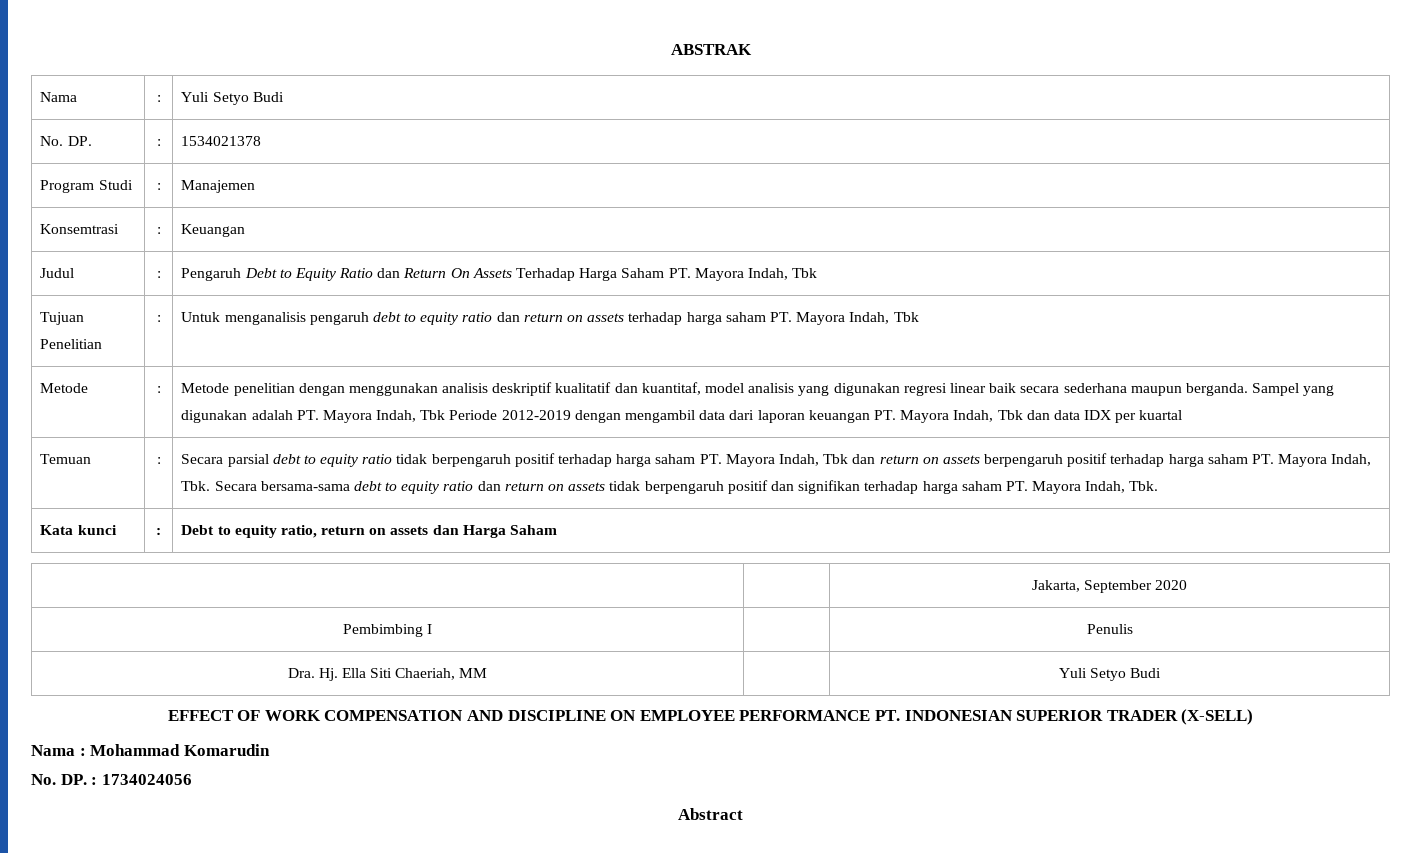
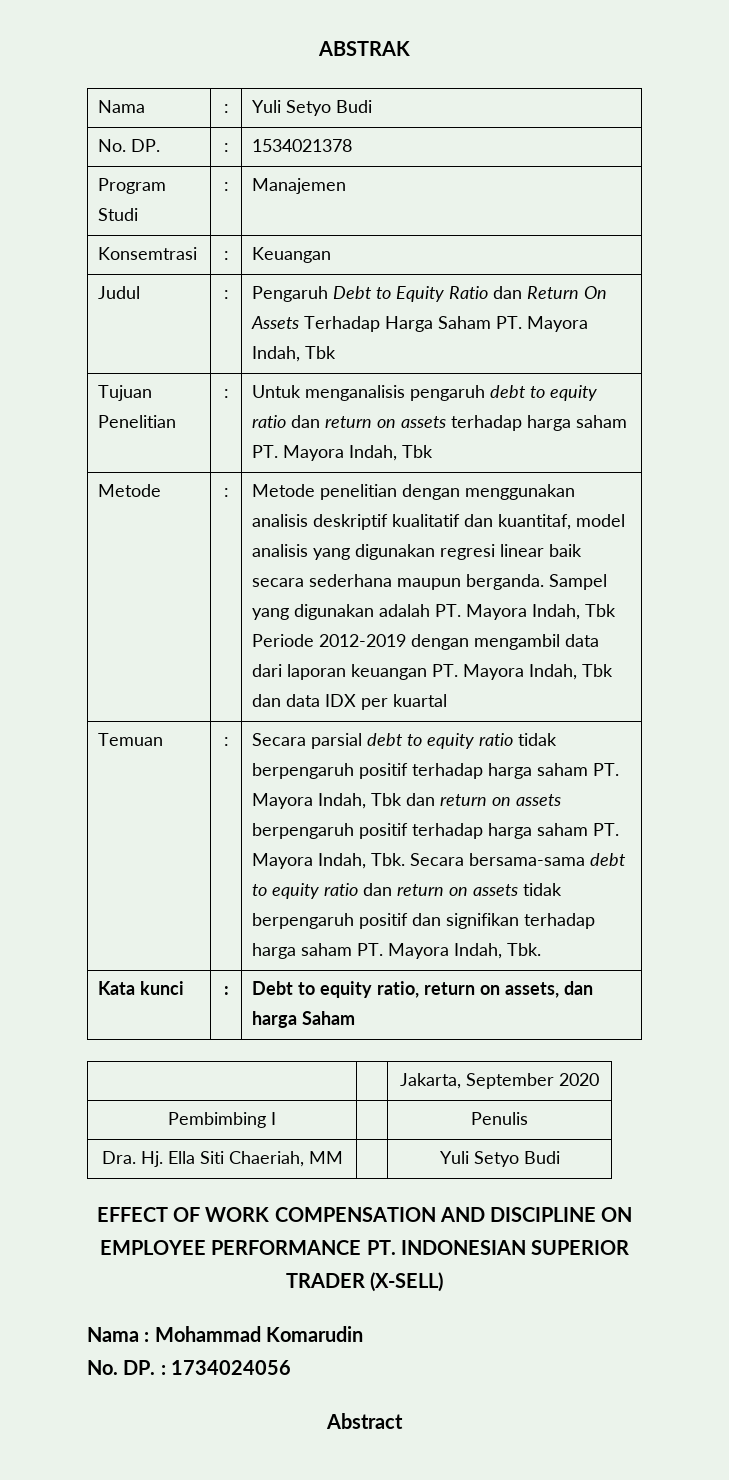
[390,525,506,538] assets dan Harga -> [504,981,593,998] [251,1011,297,1028] assets, dan harga

